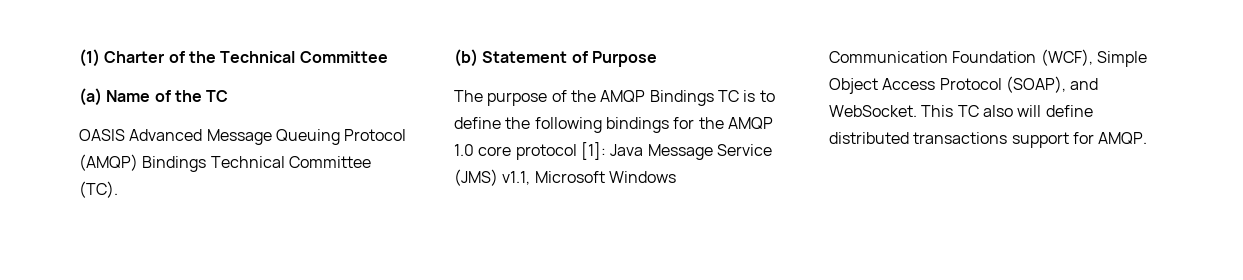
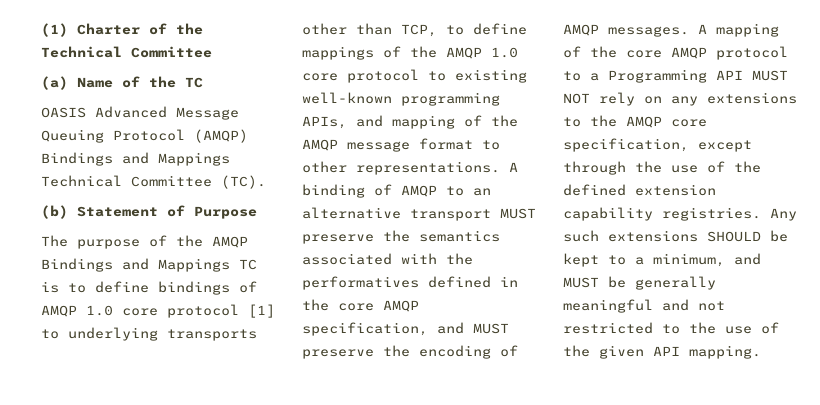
(207, 164) none -> [122,152,230,166] and Mappings
(714, 98) none -> [122,258,230,272] and Mappings
[505,117,695,133] the following bindings for -> [158,281,257,295] [41,304,275,318] [41,327,257,341] [302,23,527,37] [302,46,401,60] bindings of AMQP 1.0 core protocol [1] to underlying transports other than TCP, to define mappings of
[580,142,772,160] [454,169,676,186] [829,49,1147,67] [829,76,1099,94] [829,105,1093,117] [829,132,1148,148] [1]: Java Message Service (JMS) v1.1, Microsoft Windows Communication Foundation (WCF), Simple Object Access Protocol (SOAP), and WebSocket. This TC also will define distributed transactions support for AMQP. -> [428,69,527,83] [302,92,500,106] [302,115,518,129] [302,138,500,152] [302,161,518,175] [302,184,491,198] [302,207,536,221] [302,230,500,244] [302,253,473,265] [302,276,518,290] [302,299,419,312] [302,322,509,336] [302,345,518,359] [563,23,779,37] [563,46,788,60] [563,69,788,83] [563,92,797,106] [563,115,707,128] [563,138,752,152] [563,161,761,175] [563,184,716,196] [563,207,797,221] [563,230,788,242] [563,253,761,267] [563,276,716,290] [563,299,725,313] [563,322,779,334] [563,345,761,359] to existing well-known programming APIs, and mapping of the AMQP message format to other representations. A binding of AMQP to an alternative transport MUST preserve the semantics associated with the performatives defined in the core AMQP specification, and MUST preserve the encoding of AMQP messages. A mapping of the core AMQP protocol to a Programming API MUST NOT rely on any extensions to the AMQP core specification, except through the use of the defined extension capability registries. Any such extensions SHOULD be kept to a minimum, and MUST be generally meaningful and not restricted to the use of the given API mapping.

